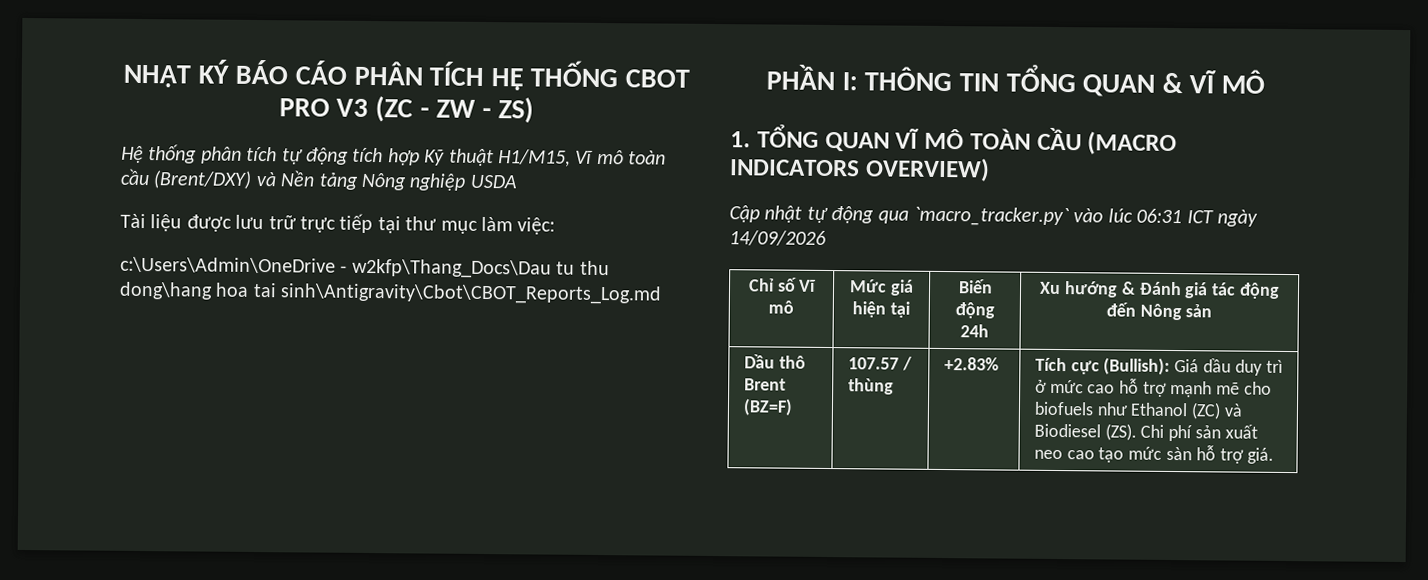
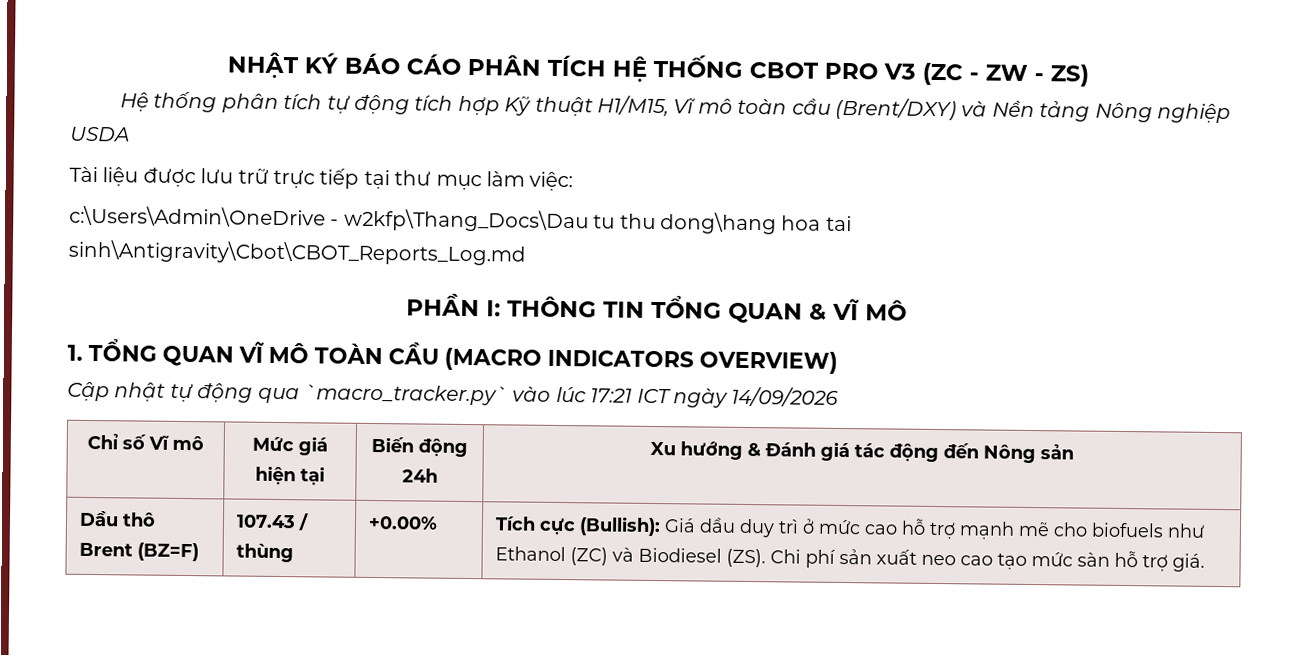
[1136,208,1183,224] 06:31 -> [590,388,633,403] 17:21
[847,357,899,370] 107.57 -> [236,514,297,529] 107.43
[943,357,999,371] +2.83% -> [368,515,439,530] +0.00%

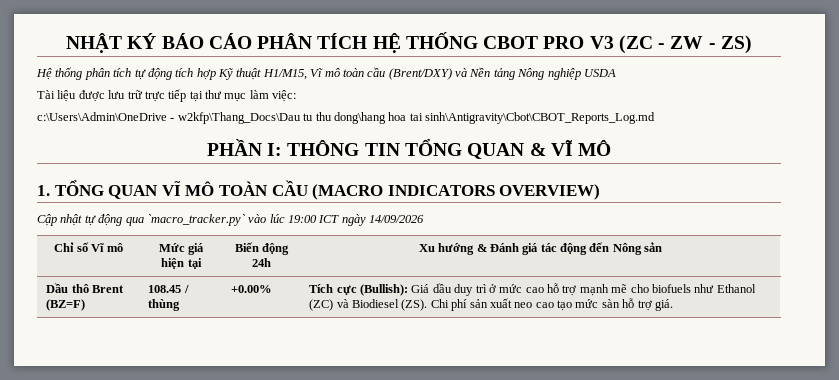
[590,388,633,403] 17:21 -> [288,215,317,223] 19:00
[236,514,297,529] 107.43 -> [148,285,182,293] 108.45

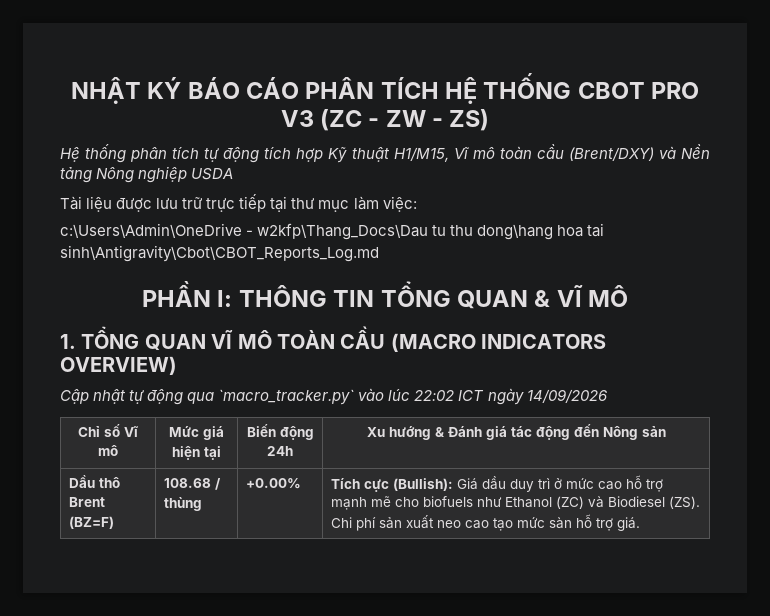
[288,215,317,223] 19:00 -> [414,390,455,401] 22:02
[148,285,182,293] 108.45 -> [164,478,212,488] 108.68

